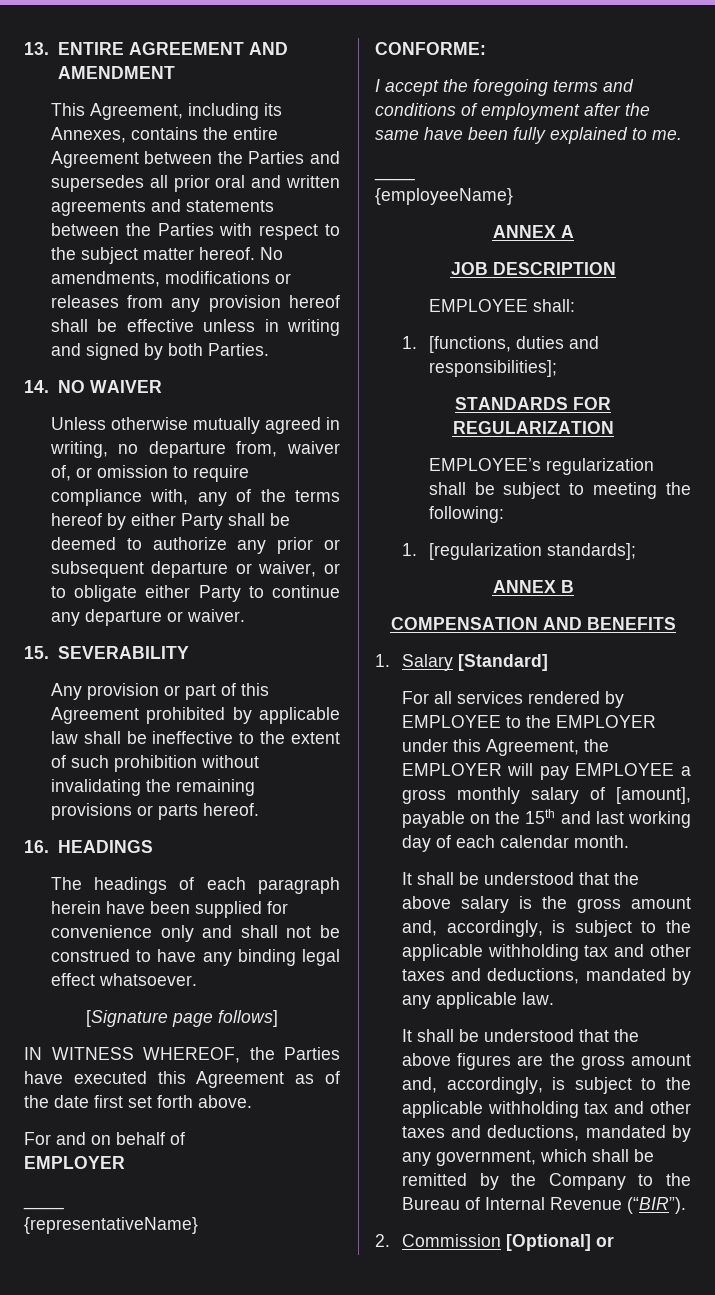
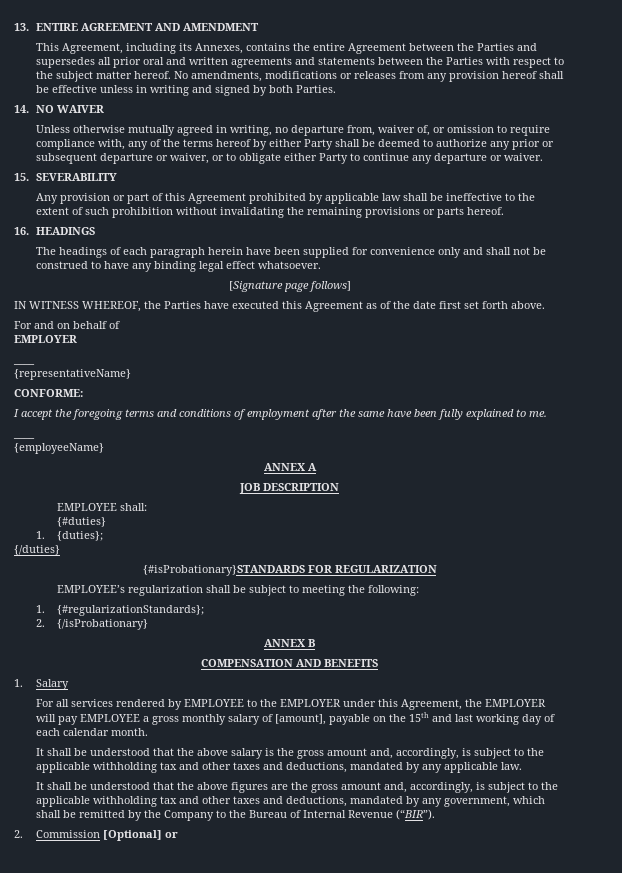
[401,336,599,353] [428,360,557,377] [455,397,568,410] // 1. [functions, duties and responsibilities]; // STANDARDS -> [57,517,107,527] [35,531,104,541] [14,545,60,555] [142,565,305,576] // {#duties} // 1. {duties}; // {/duties} // {#isProbationary}STANDARDS
[428,543,636,560] [regularization standards]; -> [57,605,205,616] [35,619,149,630] {#regularizationStandards}; // 2. {/isProbationary}
[457,654,548,671] [Standard] -> (69, 684) none

